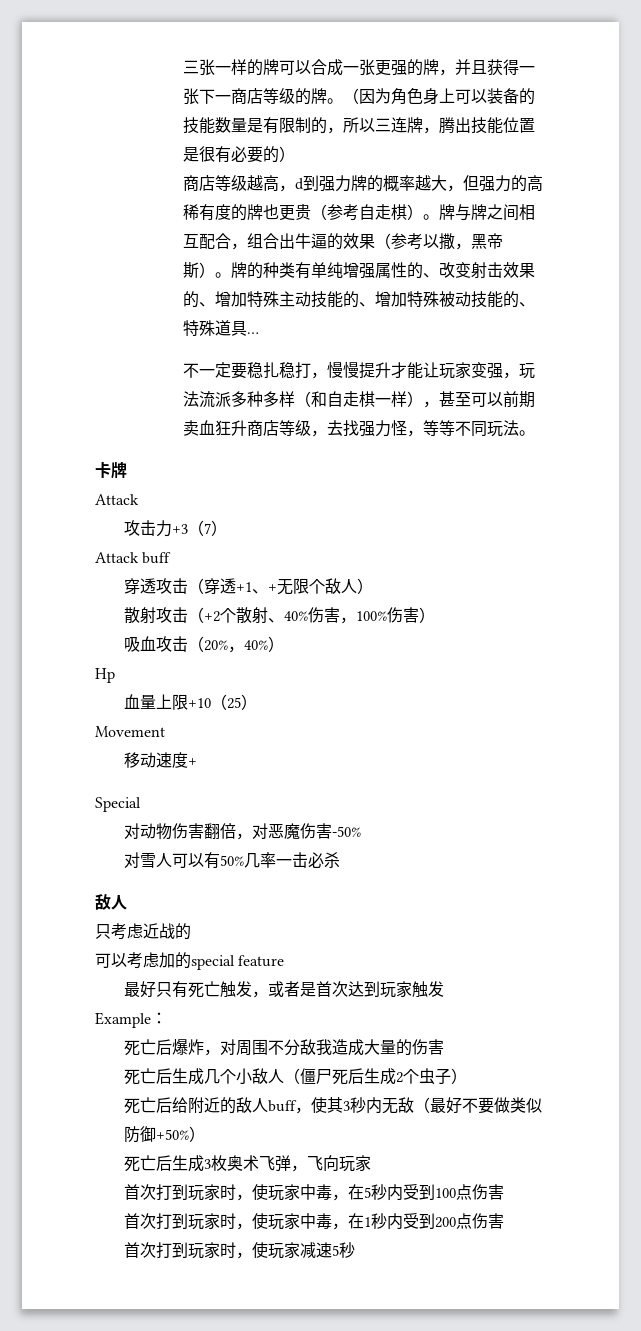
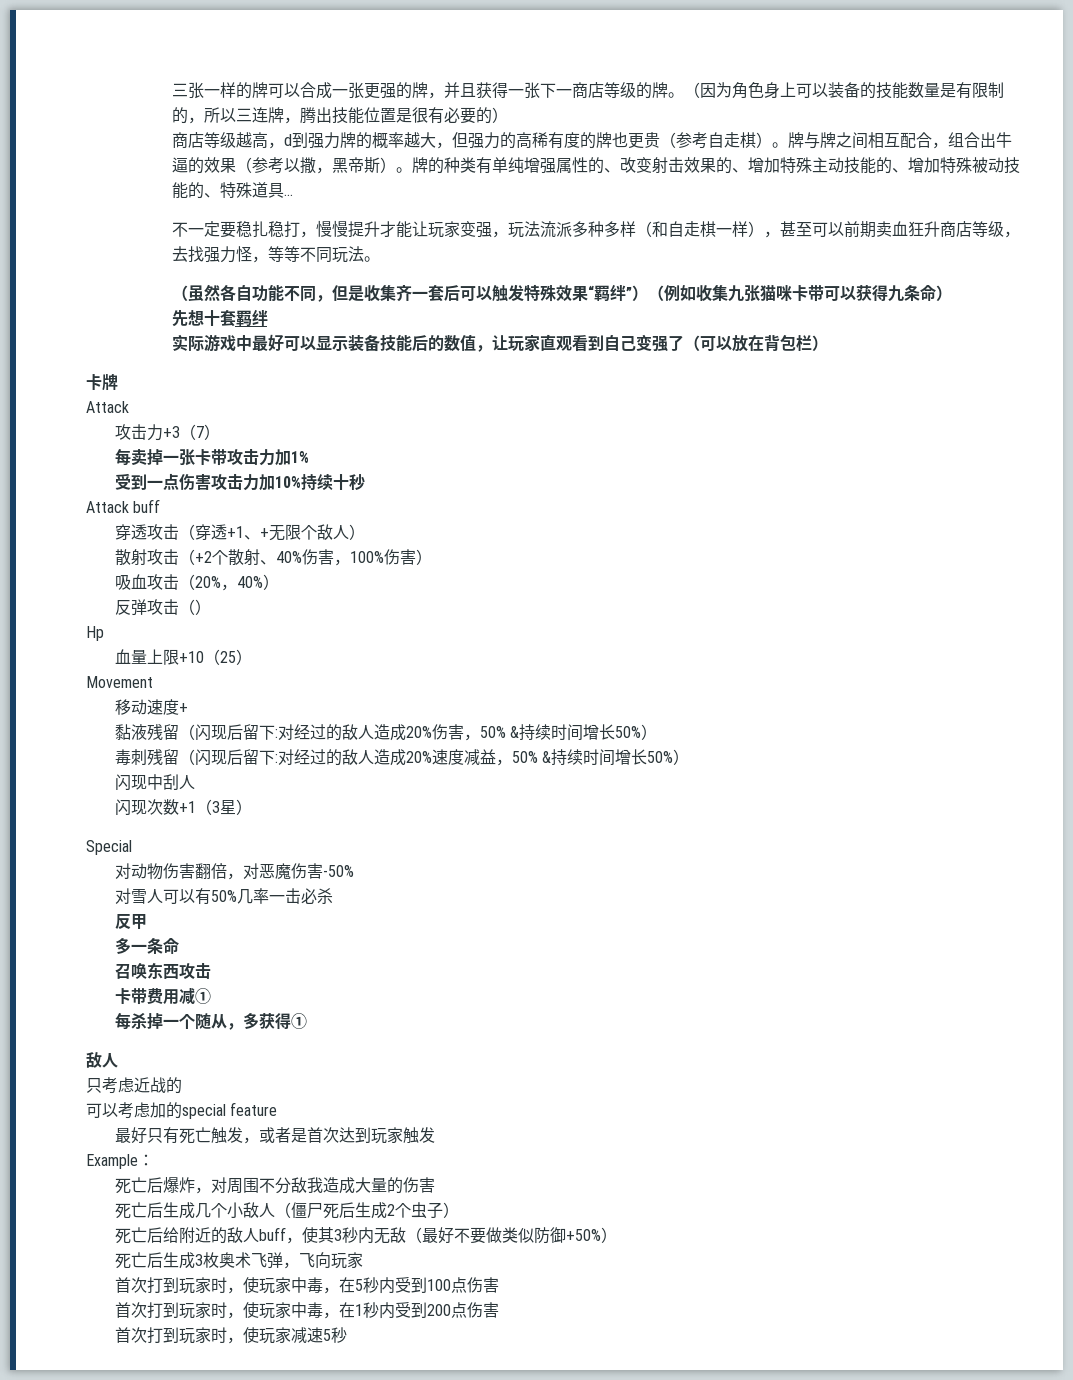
(536, 433) none -> [171,284,952,302] [171,309,268,327] [171,334,828,352] // （虽然各自功能不同，但是收集齐一套后可以触发特殊效果“羁绊”）（例如收集九张猫咪卡带可以获得九条命） // 先想十套羁绊 // 实际游戏中最好可以显示装备技能后的数值，让玩家直观看到自己变强了（可以放在背包栏）
(228, 528) none -> [114,448,309,466] [114,473,365,491] // 每卖掉一张卡带攻击力加1% // 受到一点伤害攻击力加10%持续十秒
(285, 644) none -> [114,599,211,616] // 反弹攻击（）
(198, 762) none -> [114,724,657,741] [114,749,689,766] [114,774,195,791] [114,799,252,815] // 黏液残留（闪现后留下:对经过的敌人造成20%伤害，50% &持续时间增长50%） // 毒刺残留（闪现后留下:对经过的敌人造成20%速度减益，50% &持续时间增长50%） // 闪现中刮人 // 闪现次数+1（3星）
(341, 860) none -> [114,914,147,929] [114,937,179,954] [114,962,211,980] [114,988,211,1005] [114,1012,307,1030] // 反甲 // 多一条命 // 召唤东西攻击 // 卡带费用减① // 每杀掉一个随从，多获得①

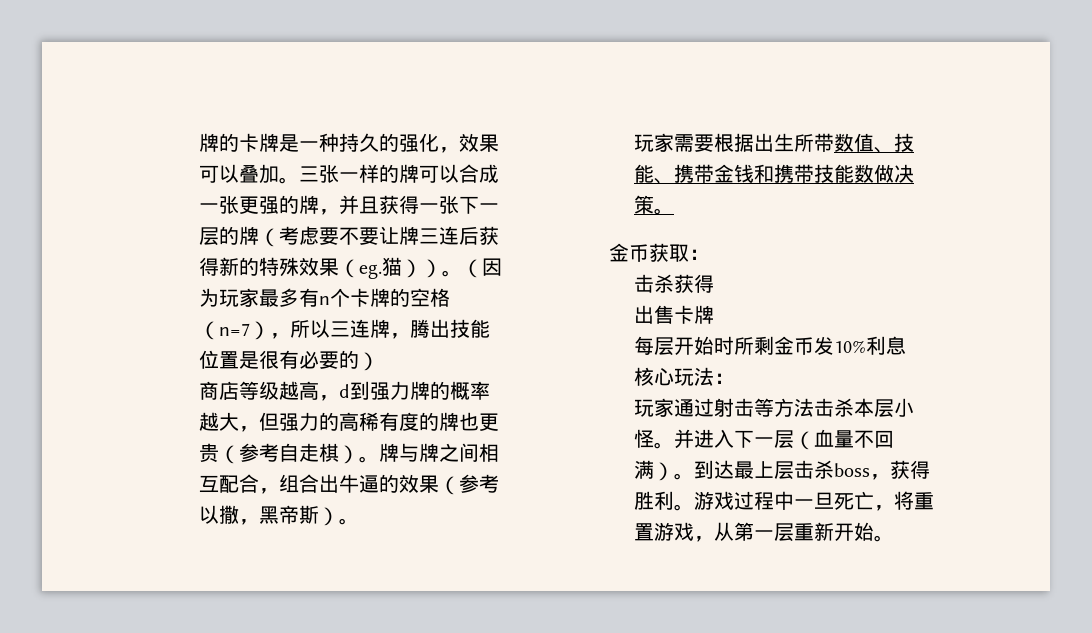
(171, 90) none -> [198,133,499,153] [198,164,299,184] 牌的卡牌是一种持久的强化，效果可以叠加。
[571,82,1004,99] [171,107,188,124] 商店等级的牌。（因为角色身上可以装备的技能数量是有限制的 -> [198,226,499,247] [198,257,502,279] [198,288,450,307] [198,321,270,340] 层的牌（考虑要不要让牌三连后获得新的特殊效果（eg.猫））。（因为玩家最多有n个卡牌的空格（n=7）
[411,157,1020,174] [171,182,293,199] [171,220,1020,238] [171,246,380,263] [171,284,952,302] [171,309,268,327] [171,334,828,352] [86,373,118,391] [86,401,129,413] [114,424,220,441] [114,448,309,466] [114,473,365,491] [86,499,161,513] [114,524,365,541] [114,549,432,566] [114,574,279,591] [114,599,211,616] [86,626,104,641] [114,649,252,665] [86,676,153,688] [114,699,188,715] [114,724,657,741] [114,749,689,766] [114,774,195,791] [114,799,252,815] [86,840,132,855] [114,863,354,880] [114,888,333,905] [114,914,147,929] [114,937,179,954] [114,962,211,980] [114,988,211,1005] [114,1012,307,1030] [86,1052,118,1068] [86,1077,182,1094] [86,1102,278,1119] [114,1127,435,1144] [86,1154,154,1169] [114,1177,435,1194] [114,1202,459,1219] [114,1227,617,1244] [114,1252,363,1269] [114,1277,499,1294] [114,1302,499,1319] [114,1327,347,1344] 牌的种类有单纯增强属性的、改变射击效果的、增加特殊主动技能的、增加特殊被动技能的、特殊道具… // 不一定要稳扎稳打，慢慢提升才能让玩家变强，玩法流派多种多样（和自走棋一样），甚至可以前期卖血狂升商店等级，去找强力怪，等等不同玩法。 // （虽然各自功能不同，但是收集齐一套后可以触发特殊效果“羁绊”）（例如收集九张猫咪卡带可以获得九条命） // 先想十套羁绊 // 实际游戏中最好可以显示装备技能后的数值，让玩家直观看到自己变强了（可以放在背包栏） // 卡牌 // Attack // 攻击力+3（7） // 每卖掉一张卡带攻击力加1% // 受到一点伤害攻击力加10%持续十秒 // Attack buff // 穿透攻击（穿透+1、+无限个敌人） // 散射攻击（+2个散射、40%伤害，100%伤害） // 吸血攻击（20%，40%） // 反弹攻击（） // Hp // 血量上限+10（25） // Movement // 移动速度+ // 黏液残留（闪现后留下:对经过的敌人造成20%伤害，50% &持续时间增长50%） // 毒刺残留（闪现后留下:对经过的敌人造成20%速度减益，50% &持续时间增长50%） // 闪现中刮人 // 闪现次数+1（3星） // Special // 对动物伤害翻倍，对恶魔伤害-50% // 对雪人可以有50%几率一击必杀 // 反甲 // 多一条命 // 召唤东西攻击 // 卡带费用减① // 每杀掉一个随从，多获得① // 敌人 // 只考虑近战的 // 可以考虑加的special feature // 最好只有死亡触发，或者是首次达到玩家触发 // Example： // 死亡后爆炸，对周围不分敌我造成大量的伤害 // 死亡后生成几个小敌人（僵尸死后生成2个虫子） // 死亡后给附近的敌人buff，使其3秒内无敌（最好不要做类似防御+50%） // 死亡后生成3枚奥术飞弹，飞向玩家 // 首次打到玩家时，使玩家中毒，在5秒内受到100点伤害 // 首次打到玩家时，使玩家中毒，在1秒内受到200点伤害 // 首次打到玩家时，使玩家减速5秒 -> [633,133,914,153] [633,164,914,184] [633,195,674,215] [609,243,710,262] [633,274,714,293] [633,305,714,324] [633,336,906,356] [633,367,734,386] [633,398,914,418] [633,429,894,450] [633,460,930,481] [633,491,934,511] [633,522,894,542] // 玩家需要根据出生所带数值、技能、携带金钱和携带技能数做决策。 // 金币获取： // 击杀获得 // 出售卡牌 // 每层开始时所剩金币发10%利息 // 核心玩法： // 玩家通过射击等方法击杀本层小怪。并进入下一层（血量不回满）。到达最上层击杀boss，获得胜利。游戏过程中一旦死亡，将重置游戏，从第一层重新开始。

